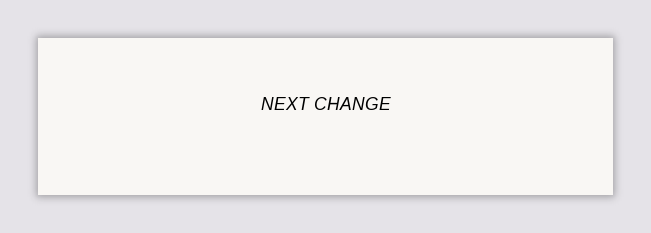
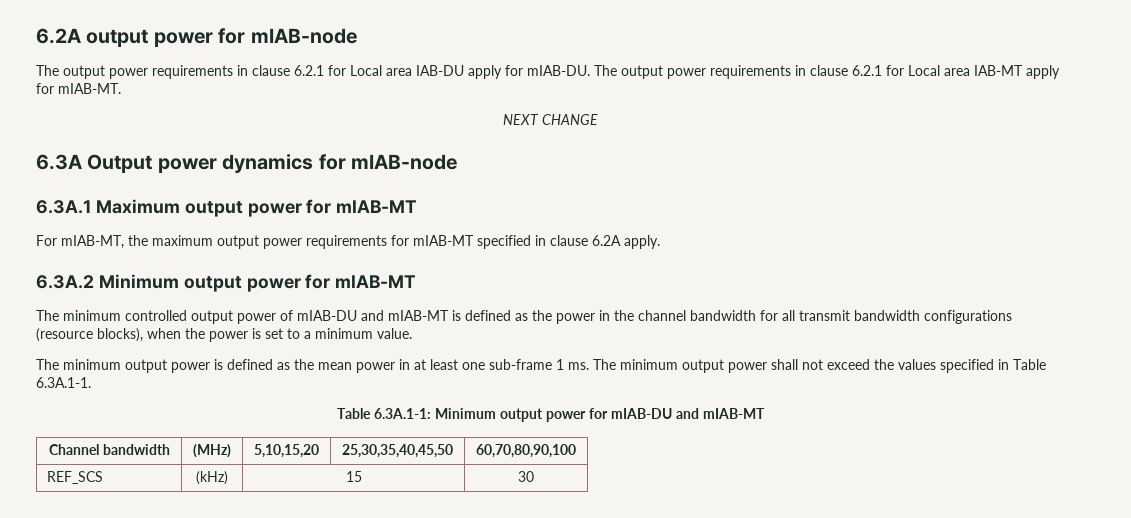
[260,97,391,110] NEXT CHANGE -> [36,28,357,47] [36,65,1060,79] [36,83,121,94] [503,114,598,125] [36,154,457,173] [36,199,418,217] [36,235,660,249] [36,274,417,292] [36,310,1012,324] [36,328,412,342] [36,359,1046,373] [36,377,91,388] [337,408,765,422] [48,444,170,455] [193,444,231,458] [254,444,319,458] [342,444,454,458] [476,444,576,458] [47,471,104,484] [196,471,228,485] [345,471,362,482] [518,471,534,482] 6.2A output power for mIAB-node // The output power requirements in clause 6.2.1 for Local area IAB-DU apply for mIAB-DU. The output power requirements in clause 6.2.1 for Local area IAB-MT apply for mIAB-MT. // NEXT CHANGE // 6.3A Output power dynamics for mIAB-node // 6.3A.1 Maximum output power for mIAB-MT // For mIAB-MT, the maximum output power requirements for mIAB-MT specified in clause 6.2A apply. // 6.3A.2 Minimum output power for mIAB-MT // The minimum controlled output power of mIAB-DU and mIAB-MT is defined as the power in the channel bandwidth for all transmit bandwidth configurations (resource blocks), when the power is set to a minimum value. // The minimum output power is defined as the mean power in at least one sub-frame 1 ms. The minimum output power shall not exceed the values specified in Table 6.3A.1-1. // Table 6.3A.1-1: Minimum output power for mIAB-DU and mIAB-MT // Channel bandwidth | (MHz) | 5,10,15,20 | 25,30,35,40,45,50 | 60,70,80,90,100 // REF_SCS | (kHz) | 15 | 30

